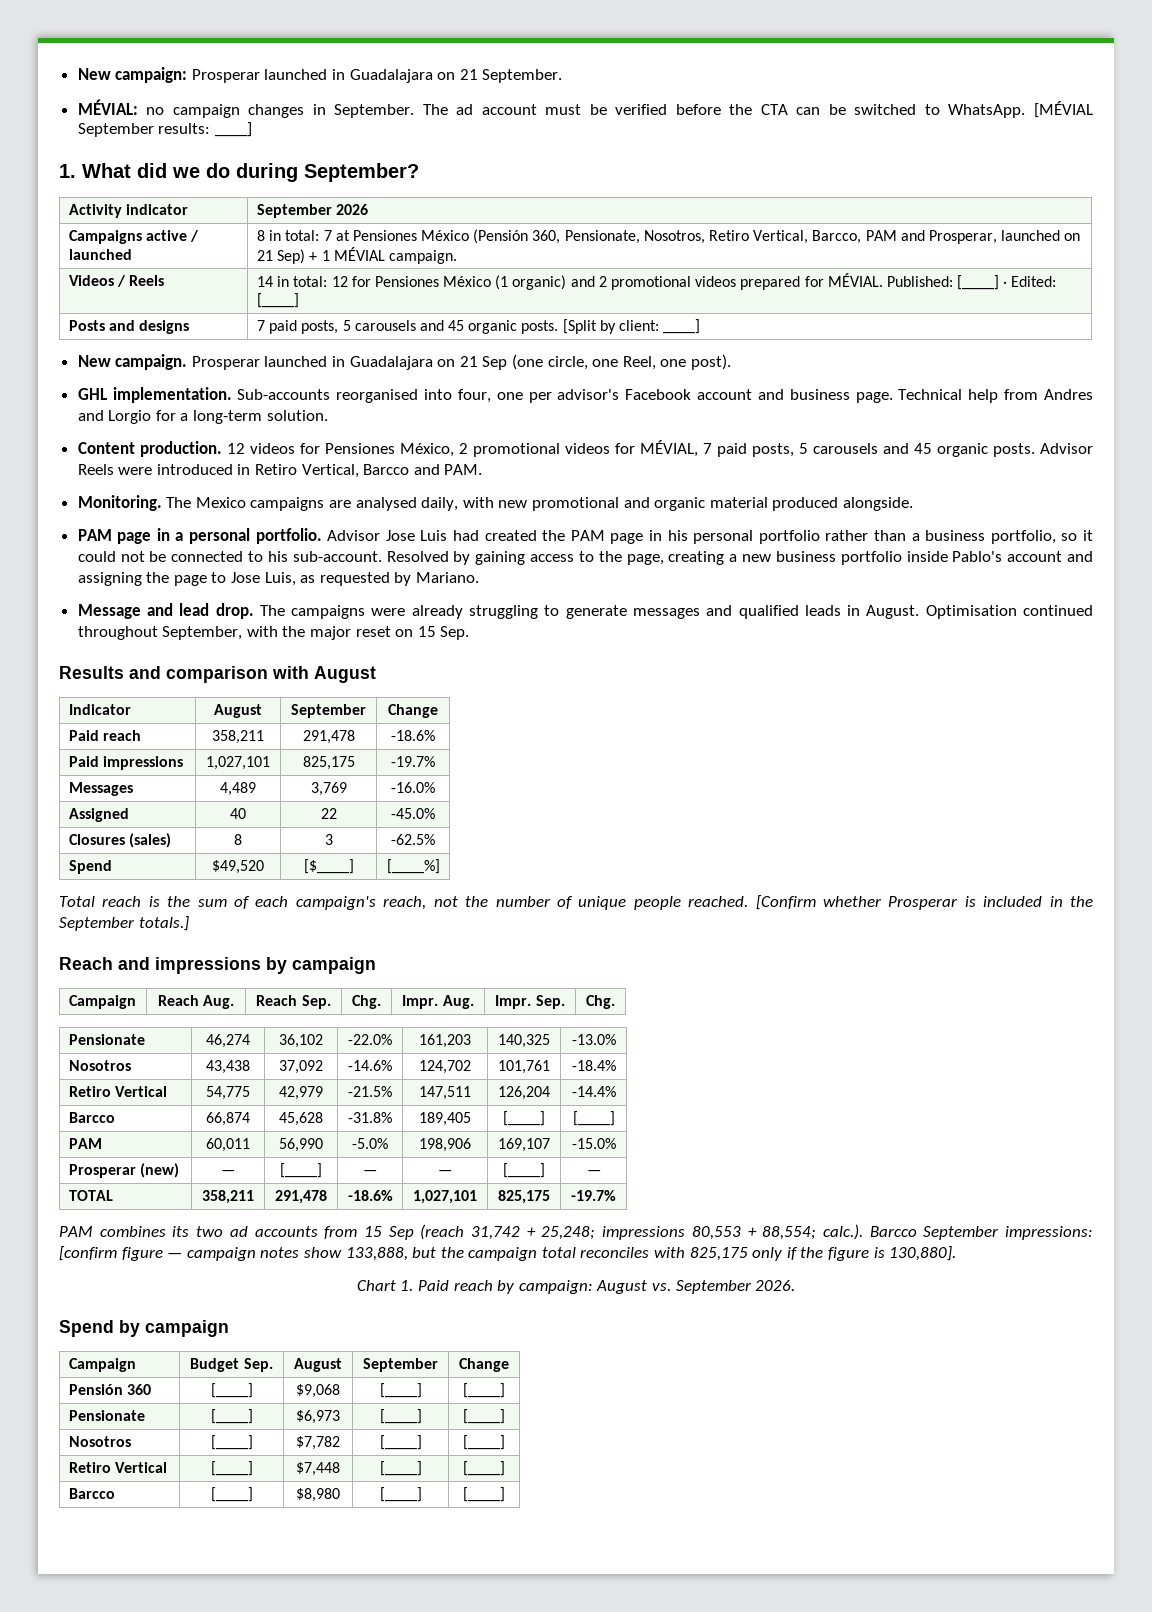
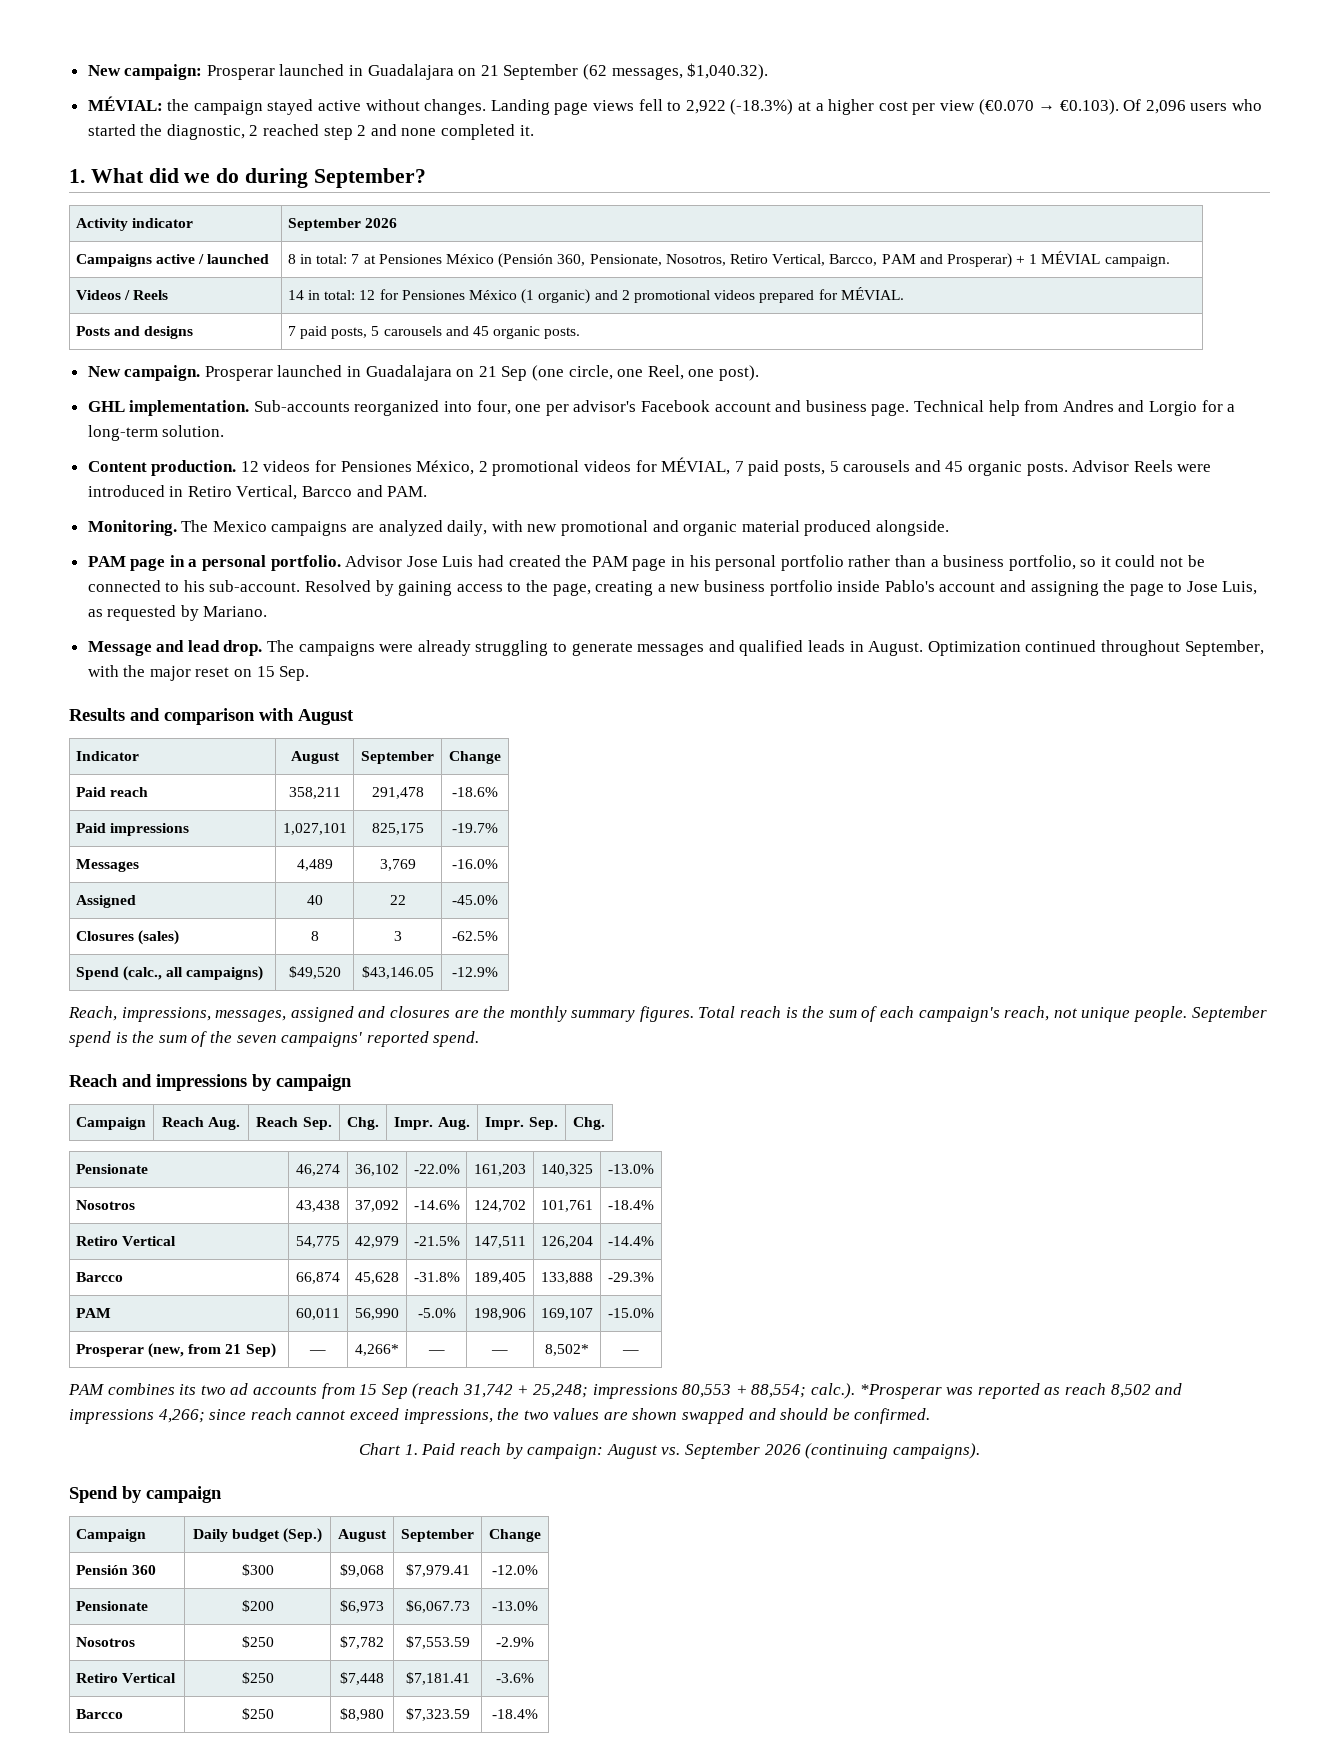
[482,69,563,83] [77,99,1093,118] [77,122,252,137] September. // MÉVIAL: no campaign changes in September. The ad account must be verified before the CTA can be switched to WhatsApp. [MÉVIAL September results: ____] -> [503,63,769,80] [87,96,1263,115] [87,124,534,140] September (62 messages, $1,040.32). // MÉVIAL: the campaign stayed active without changes. Landing page views fell to 2,922 (-18.3%) at a higher cost per view (€0.070 → €0.103). Of 2,096 users who started the diagnostic, 2 reached step 2 and none completed it.
[928,230,1081,244] [256,249,306,264] Prosperar, launched on 21 Sep) -> [946,253,1012,268] Prosperar)
[886,275,1057,290] [256,293,299,308] Published: [____] · Edited: [____] -> (904, 293) none
[562,319,701,334] [Split by client: ____] -> (581, 333) none
[336,389,419,403] reorganised -> [354,400,440,416] reorganized
[355,497,417,511] analysed -> [378,520,443,536] analyzed
[925,605,1017,619] Optimisation -> [927,641,1021,656] Optimization
[212,860,264,874] [303,859,354,874] [386,859,440,874] | $49,520 | [$____] | [____%] // -> [123,966,264,981] [288,966,341,979] [361,966,434,979] [452,967,498,977] [68,1006,694,1022] (calc., all campaigns) | $49,520 | $43,146.05 | -12.9% // Reach, impressions, messages, assigned and closures are the monthly summary figures.
[465,895,1093,910] [59,916,189,931] the number of unique people reached. [Confirm whether Prosperar is included in the September totals.] -> [1081,1006,1267,1022] [69,1031,480,1047] unique people. September spend is the sum of the seven campaigns' reported spend.
[503,1111,545,1126] [572,1111,615,1126] [____] | [____] -> [541,1272,593,1284] [608,1272,654,1282] 133,888 | -29.3%
[140,1163,180,1178] [221,1170,235,1175] [280,1163,322,1178] (new) | — | [____] -> [148,1343,276,1358] [309,1350,326,1354] [355,1344,399,1356] (new, from 21 Sep) | — | 4,266*
[503,1163,545,1178] [586,1170,601,1175] [68,1190,113,1201] [202,1190,254,1204] [275,1190,327,1204] [347,1190,393,1201] [413,1190,477,1204] [498,1190,550,1204] [571,1190,616,1201] [____] | — // TOTAL | 358,211 | 291,478 | -18.6% | 1,027,101 | 825,175 | -19.7% -> [545,1344,589,1356] [622,1350,639,1354] 8,502* | —
[869,1226,1094,1240] [59,1246,957,1261] Barcco September impressions: [confirm figure — campaign notes show 133,888, but the campaign total reconciles with 825,175 only if the figure is 130,880]. -> [859,1383,1183,1399] [69,1408,931,1424] *Prosperar was reported as reach 8,502 and impressions 4,266; since reach cannot exceed impressions, the two values are shown swapped and should be confirmed.
[755,1280,796,1291] 2026. -> [764,1443,980,1459] 2026 (continuing campaigns).
[190,1358,273,1372] Budget Sep. -> [192,1528,323,1543] Daily budget (Sep.)
[210,1383,253,1398] [____] -> [241,1564,274,1576] $300
[379,1383,422,1398] [463,1383,505,1398] [68,1410,145,1421] [210,1409,253,1424] [____] | [____] // Pensionate | [____] -> [405,1564,470,1577] [492,1565,538,1575] [75,1601,148,1611] [241,1600,274,1612] $7,979.41 | -12.0% // Pensionate | $200
[379,1409,422,1424] [463,1409,505,1424] [68,1436,131,1447] [210,1435,253,1450] [____] | [____] // Nosotros | [____] -> [405,1600,470,1613] [492,1601,538,1611] [75,1637,135,1647] [241,1636,274,1648] $6,067.73 | -13.0% // Nosotros | $250
[379,1435,422,1450] [463,1435,505,1450] [68,1462,168,1473] [210,1461,253,1476] [____] | [____] // Retiro Vertical | [____] -> [405,1636,470,1649] [496,1637,534,1647] [75,1673,177,1683] [241,1672,274,1684] $7,553.59 | -2.9% // Retiro Vertical | $250
[379,1461,422,1476] [463,1461,505,1476] [68,1488,115,1499] [210,1487,253,1502] [____] | [____] // Barcco | [____] -> [405,1672,470,1685] [496,1673,534,1683] [75,1709,123,1719] [241,1708,274,1720] $7,181.41 | -3.6% // Barcco | $250
[379,1487,422,1502] [463,1487,505,1502] [____] | [____] -> [405,1708,470,1721] [492,1709,538,1719] $7,323.59 | -18.4%

